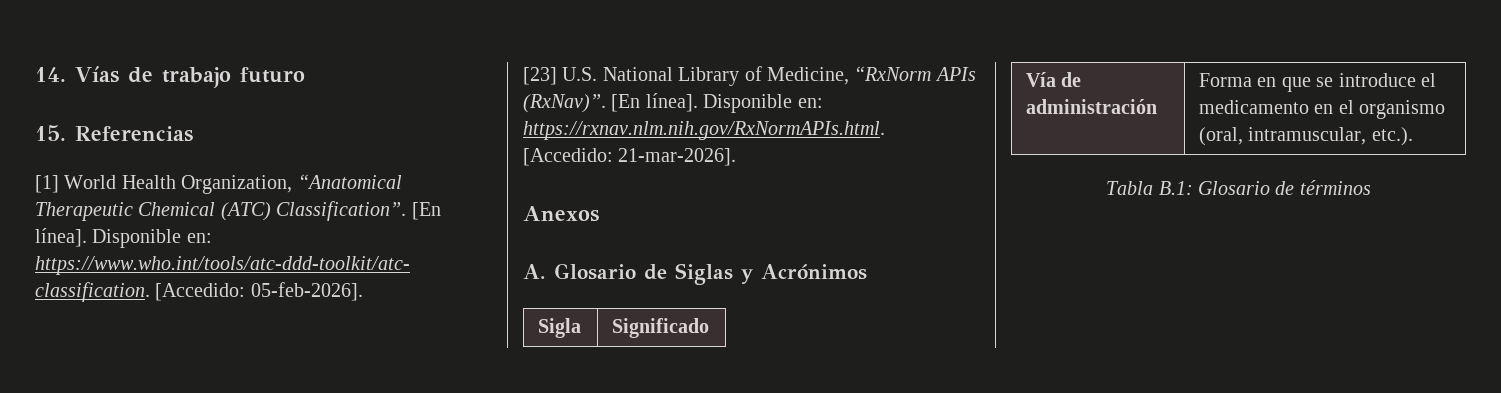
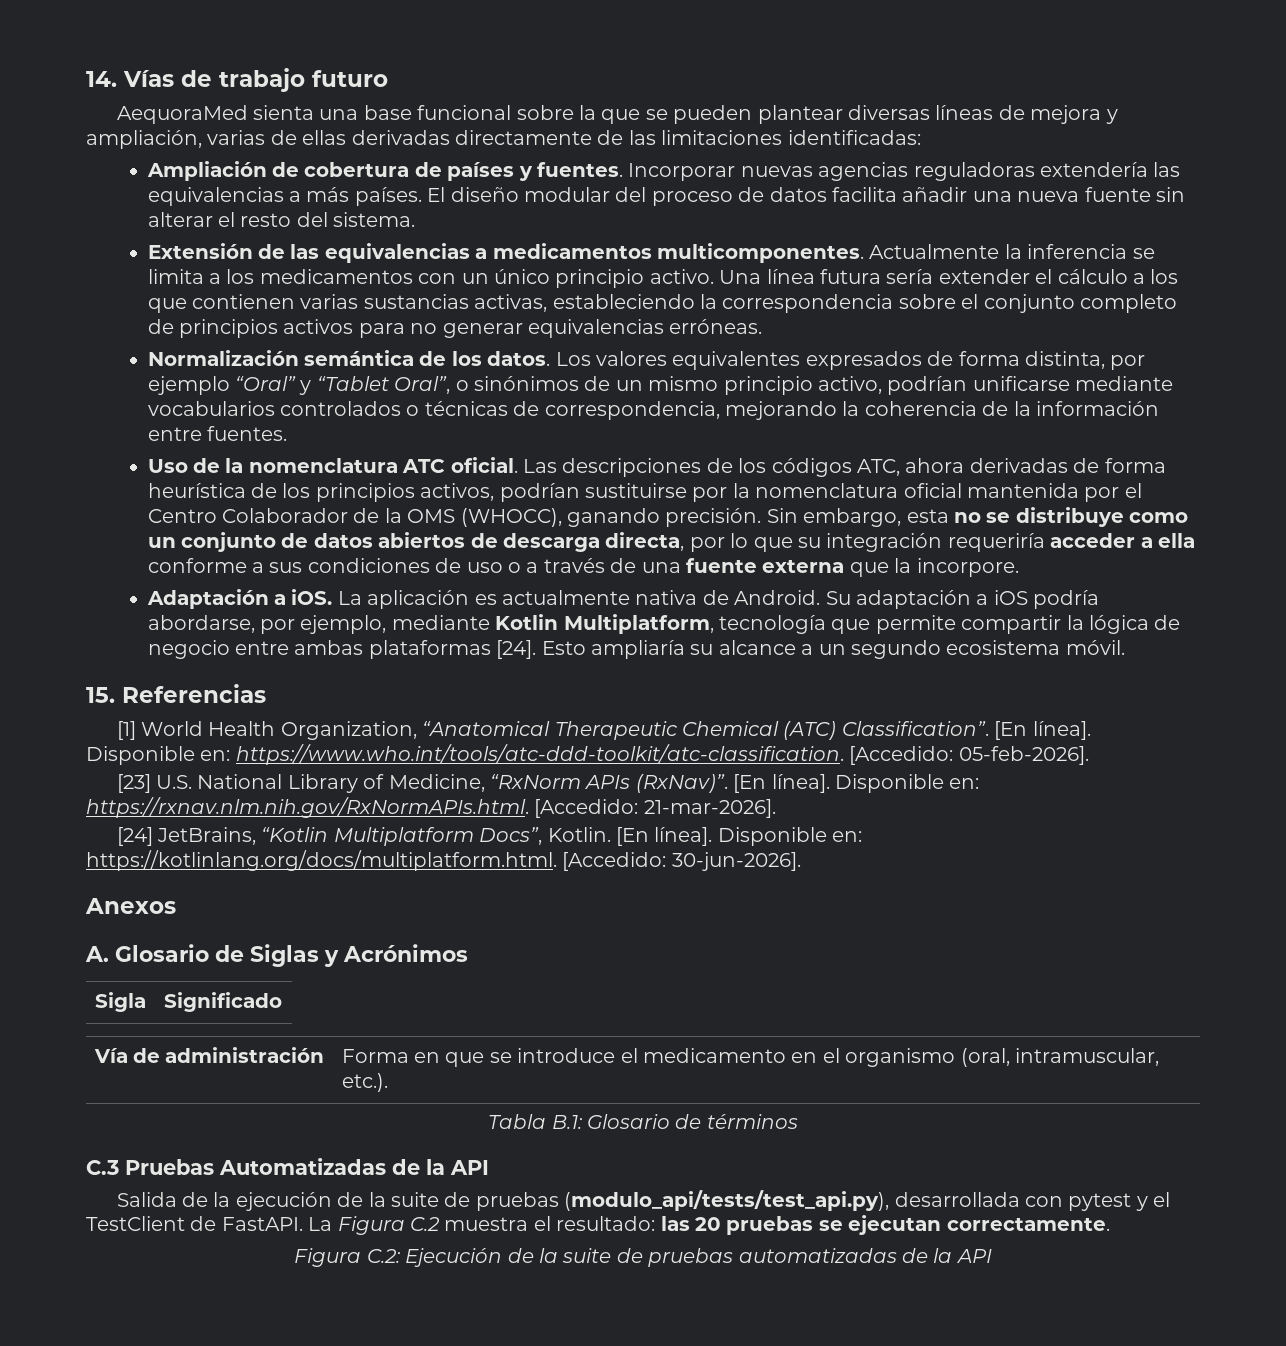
(305, 75) none -> [116,105,1118,124] [86,130,921,149] [146,161,1181,181] [147,187,1186,206] [147,212,416,227] [147,243,1155,263] [147,269,1179,288] [147,294,1178,313] [147,319,763,338] [147,350,1146,370] [147,376,1174,395] [147,401,1160,420] [147,426,288,441] [147,457,1166,477] [147,483,1142,502] [147,507,1189,527] [147,532,1196,552] [147,558,1019,577] [146,589,1100,609] [147,614,1181,634] [147,640,1125,659] // AequoraMed sienta una base funcional sobre la que se pueden plantear diversas líneas de mejora y ampliación, varias de ellas derivadas directamente de las limitaciones identificadas: // Ampliación de cobertura de países y fuentes. Incorporar nuevas agencias reguladoras extendería las equivalencias a más países. El diseño modular del proceso de datos facilita añadir una nueva fuente sin alterar el resto del sistema. // Extensión de las equivalencias a medicamentos multicomponentes. Actualmente la inferencia se limita a los medicamentos con un único principio activo. Una línea futura sería extender el cálculo a los que contienen varias sustancias activas, estableciendo la correspondencia sobre el conjunto completo de principios activos para no generar equivalencias erróneas. // Normalización semántica de los datos. Los valores equivalentes expresados de forma distinta, por ejemplo “Oral” y “Tablet Oral”, o sinónimos de un mismo principio activo, podrían unificarse mediante vocabularios controlados o técnicas de correspondencia, mejorando la coherencia de la información entre fuentes. // Uso de la nomenclatura ATC oficial. Las descripciones de los códigos ATC, ahora derivadas de forma heurística de los principios activos, podrían sustituirse por la nomenclatura oficial mantenida por el Centro Colaborador de la OMS (WHOCC), ganando precisión. Sin embargo, esta no se distribuye como un conjunto de datos abiertos de descarga directa, por lo que su integración requeriría acceder a ella conforme a sus condiciones de uso o a través de una fuente externa que la incorpore. // Adaptación a iOS. La aplicación es actualmente nativa de Android. Su adaptación a iOS podría abordarse, por ejemplo, mediante Kotlin Multiplatform, tecnología que permite compartir la lógica de negocio entre ambas plataformas [24]. Esto ampliaría su alcance a un segundo ecosistema móvil.
(737, 157) none -> [116,827,863,846] [86,850,801,871] // [24] JetBrains, “Kotlin Multiplatform Docs”, Kotlin. [En línea]. Disponible en: https://kotlinlang.org/docs/multiplatform.html. [Accedido: 30-jun-2026].
(1371, 187) none -> [86,1158,489,1175] [116,1190,1171,1211] [86,1215,1110,1235] [294,1248,992,1267] // C.3 Pruebas Automatizadas de la API // Salida de la ejecución de la suite de pruebas (modulo_api/tests/test_api.py), desarrollada con pytest y el TestClient de FastAPI. La Figura C.2 muestra el resultado: las 20 pruebas se ejecutan correctamente. // Figura C.2: Ejecución de la suite de pruebas automatizadas de la API

